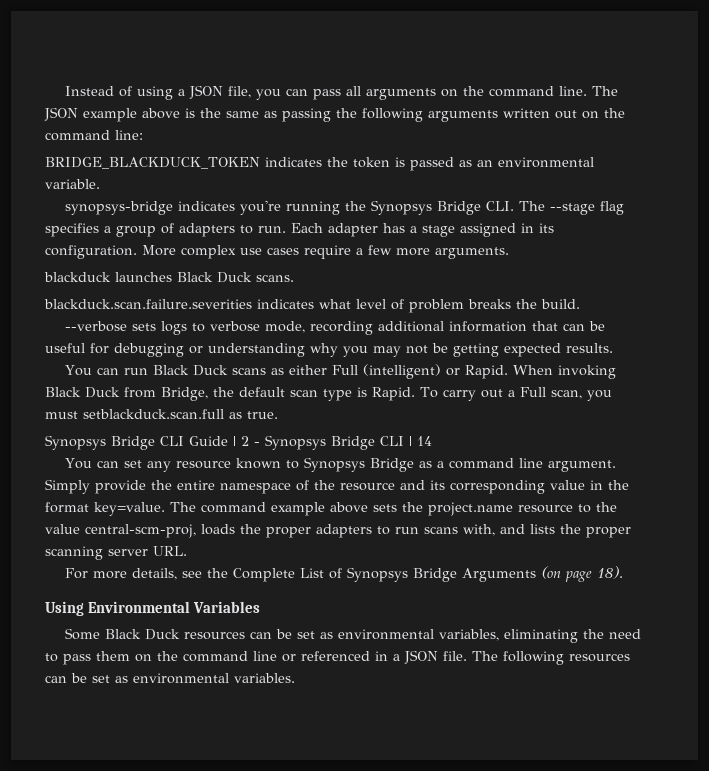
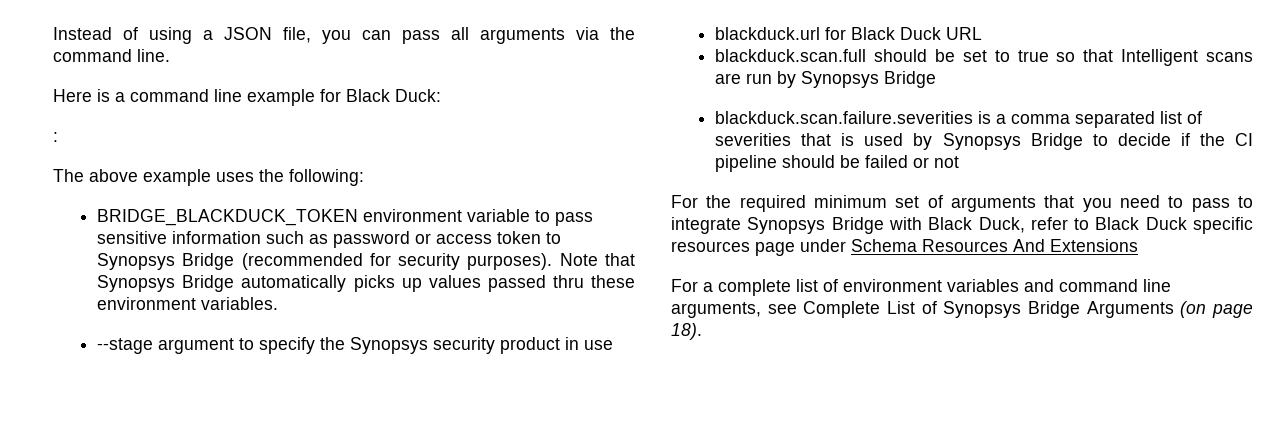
[441,89,459,97] on -> [576,27,599,40] via
[592,86,619,96] [44,107,625,122] [45,130,143,141] [45,157,594,171] [45,179,100,189] [65,200,625,215] [45,223,554,237] [45,245,509,259] [44,272,294,283] [44,299,580,313] [65,321,606,335] [45,343,613,357] [65,364,617,379] [45,387,612,401] [45,409,278,419] [45,435,432,450] [65,457,617,472] [45,479,629,494] [45,502,617,516] [45,524,631,538] [45,546,187,560] [65,568,229,580] The JSON example above is the same as passing the following arguments written out on the command line: // BRIDGE_BLACKDUCK_TOKEN indicates the token is passed as an environmental variable. // synopsys-bridge indicates you're running the Synopsys Bridge CLI. The --stage flag specifies a group of adapters to run. Each adapter has a stage assigned in its configuration. More complex use cases require a few more arguments. // blackduck launches Black Duck scans. // blackduck.scan.failure.severities indicates what level of problem breaks the build. // --verbose sets logs to verbose mode, recording additional information that can be useful for debugging or understanding why you may not be getting expected results. // You can run Black Duck scans as either Full (intelligent) or Rapid. When invoking Black Duck from Bridge, the default scan type is Rapid. To carry out a Full scan, you must setblackduck.scan.full as true. // Synopsys Bridge CLI Guide | 2 - Synopsys Bridge CLI | 14 // You can set any resource known to Synopsys Bridge as a command line argument. Simply provide the entire namespace of the resource and its corresponding value in the format key=value. The command example above sets the project.name resource to the value central-scm-proj, loads the proper adapters to run scans with, and lists the proper scanning server URL. // For more details, see the -> [53,89,441,106] [53,132,58,142] [53,169,364,186] [97,209,594,226] [97,231,562,248] [97,253,635,270] [97,275,636,292] [97,297,279,310] [97,337,614,354] [715,27,983,40] [715,49,1253,66] [715,71,937,88] [715,111,1203,128] [715,133,1253,150] [715,155,960,172] [671,195,1253,212] [671,217,1253,234] [671,239,1138,256] [671,279,1171,296] [671,302,797,318] // Here is a command line example for Black Duck: // : // The above example uses the following: // BRIDGE_BLACKDUCK_TOKEN environment variable to pass sensitive information such as password or access token to Synopsys Bridge (recommended for security purposes). Note that Synopsys Bridge automatically picks up values passed thru these environment variables. // --stage argument to specify the Synopsys security product in use // blackduck.url for Black Duck URL // blackduck.scan.full should be set to true so that Intelligent scans are run by Synopsys Bridge // blackduck.scan.failure.severities is a comma separated list of severities that is used by Synopsys Bridge to decide if the CI pipeline should be failed or not // For the required minimum set of arguments that you need to pass to integrate Synopsys Bridge with Black Duck, refer to Black Duck specific resources page under Schema Resources And Extensions // For a complete list of environment variables and command line arguments, see
[45,601,260,616] [65,628,642,643] [45,650,630,665] [45,673,295,684] // Using Environmental Variables // Some Black Duck resources can be set as environmental variables, eliminating the need to pass them on the command line or referenced in a JSON file. The following resources can be set as environmental variables. -> (702, 331) none

